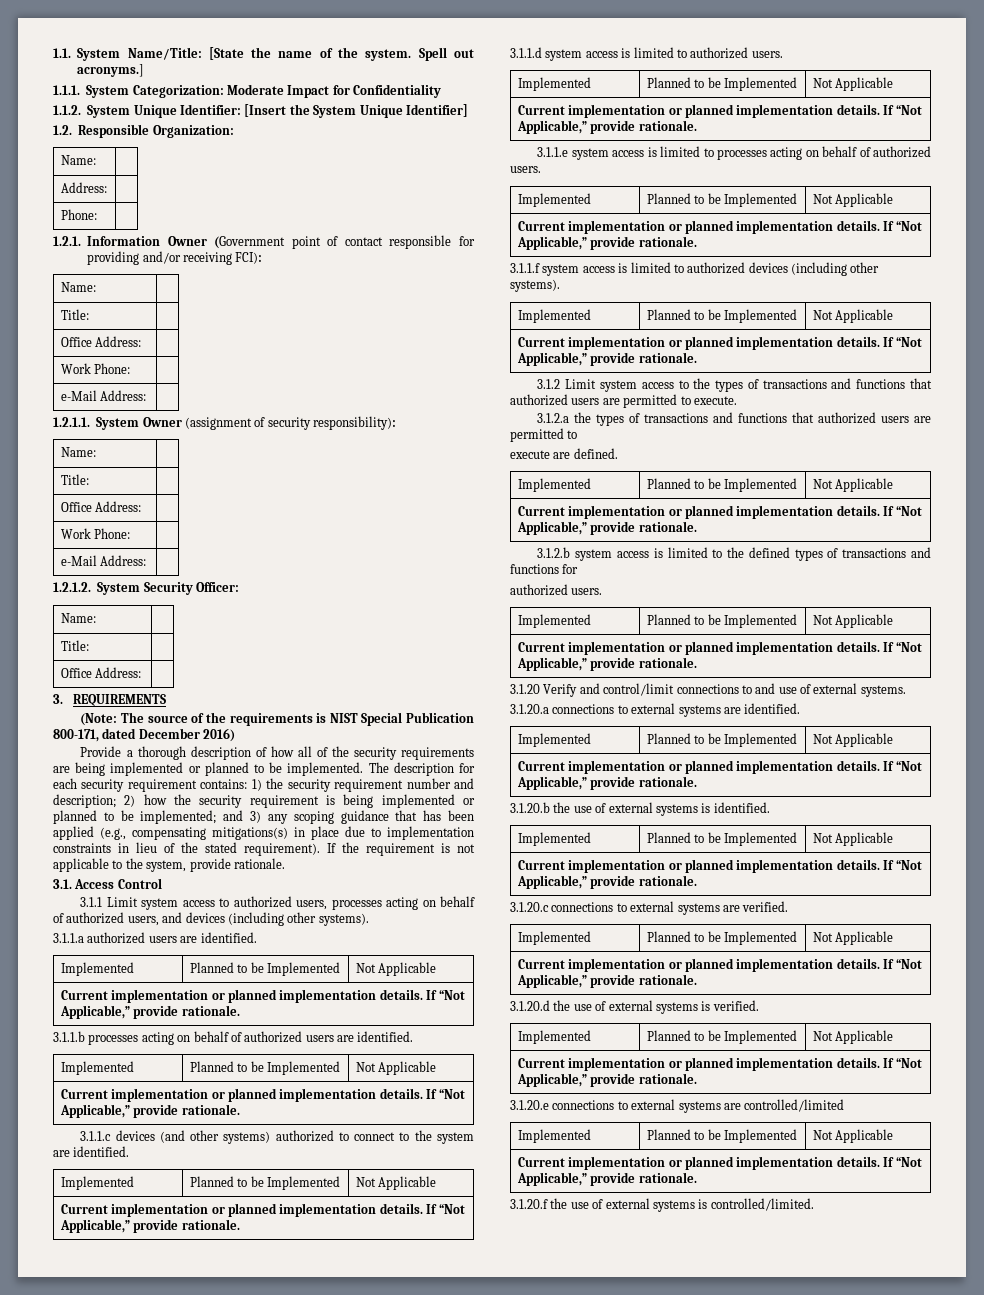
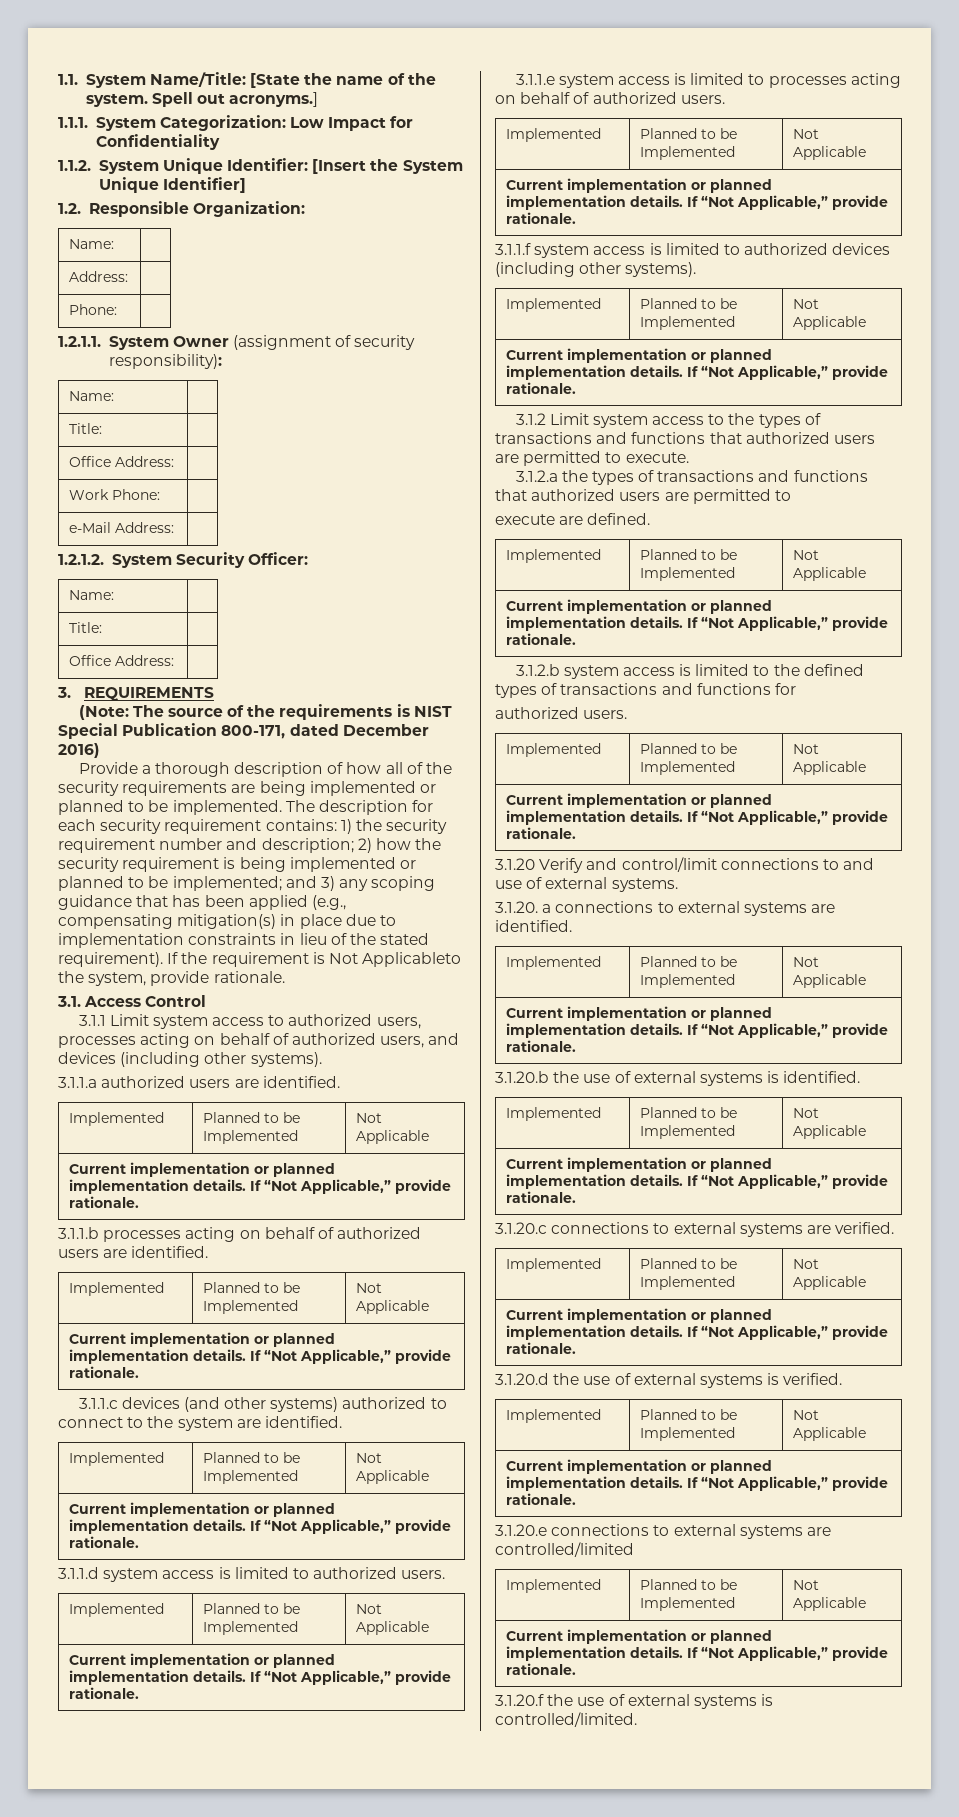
[227,84,284,95] Moderate -> [290,117,325,128] Low
[53,235,475,249] [87,251,263,265] [60,282,96,292] [60,309,89,320] [60,336,142,347] [60,363,131,374] [60,390,147,401] // 1.2.1. Information Owner (Government point of contact responsible for providing and/or receiving FCI): // Name: | // Title: | // Office Address: | // Work Phone: | // e-Mail Address: | -> (118, 309) none
[212,827,288,840] mitigations(s) -> [177,914,277,929] mitigation(s)
[457,844,475,853] [53,858,123,872] not applicable to -> [328,952,462,967] Not Applicableto
[510,704,549,714] 3.1.20.a -> [495,901,552,913] 3.1.20. a

